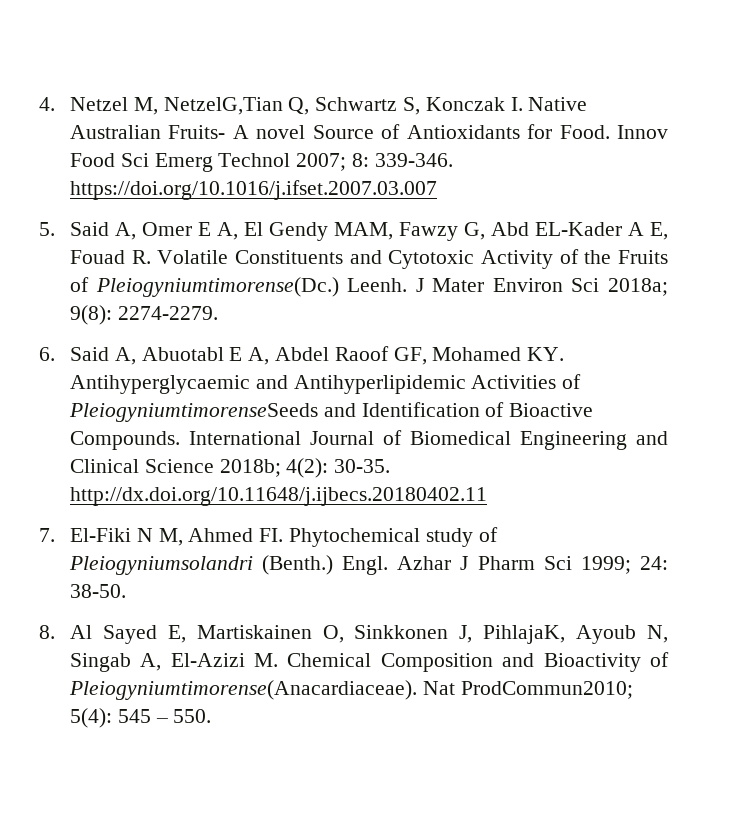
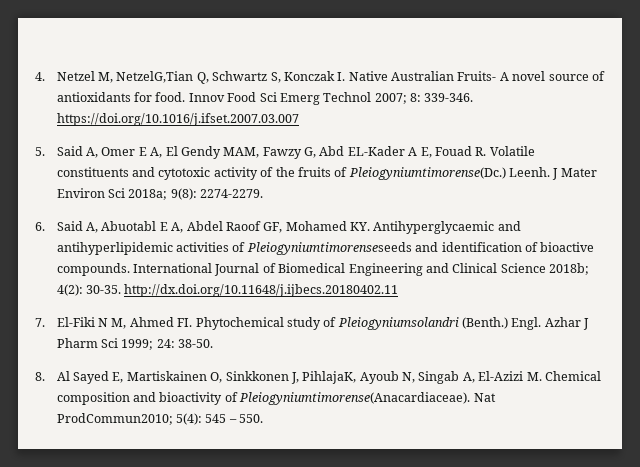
[312,124,610,139] Source of Antioxidants for Food. -> [548,71,605,81] [56,92,186,102] source of antioxidants for food.
[234,250,553,269] Constituents and Cytotoxic Activity -> [56,167,258,180] constituents and cytotoxic activity
[618,250,669,264] Fruits -> [297,167,331,177] fruits
[293,374,582,394] [68,402,594,422] [69,431,180,450] Antihyperlipidemic Activities of PleiogyniumtimorenseSeeds and Identification of Bioactive Compounds. -> [56,242,595,255] [56,263,130,276] antihyperlipidemic activities of Pleiogyniumtimorenseseeds and identification of bioactive compounds.
[380,653,641,672] Composition and Bioactivity -> [56,392,223,405] composition and bioactivity

